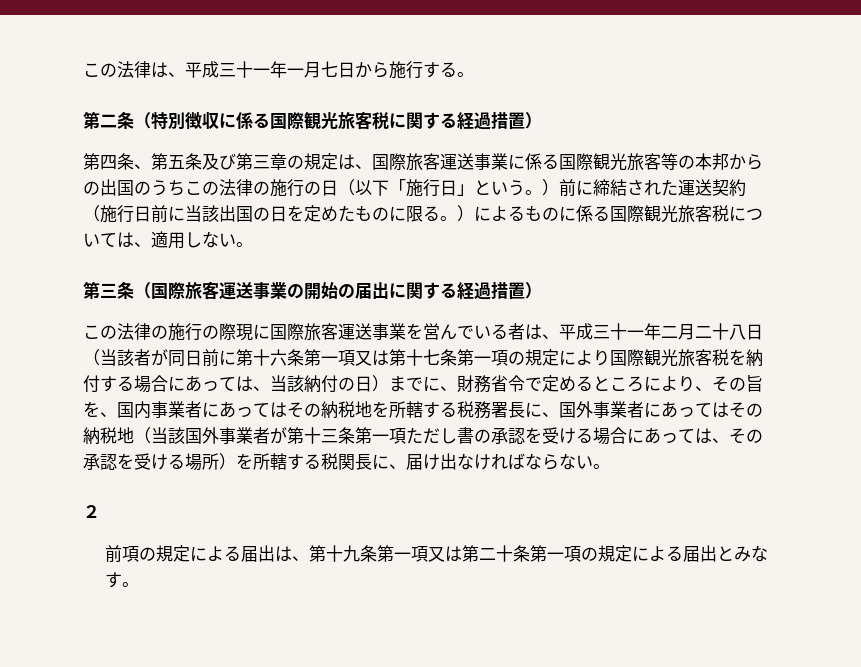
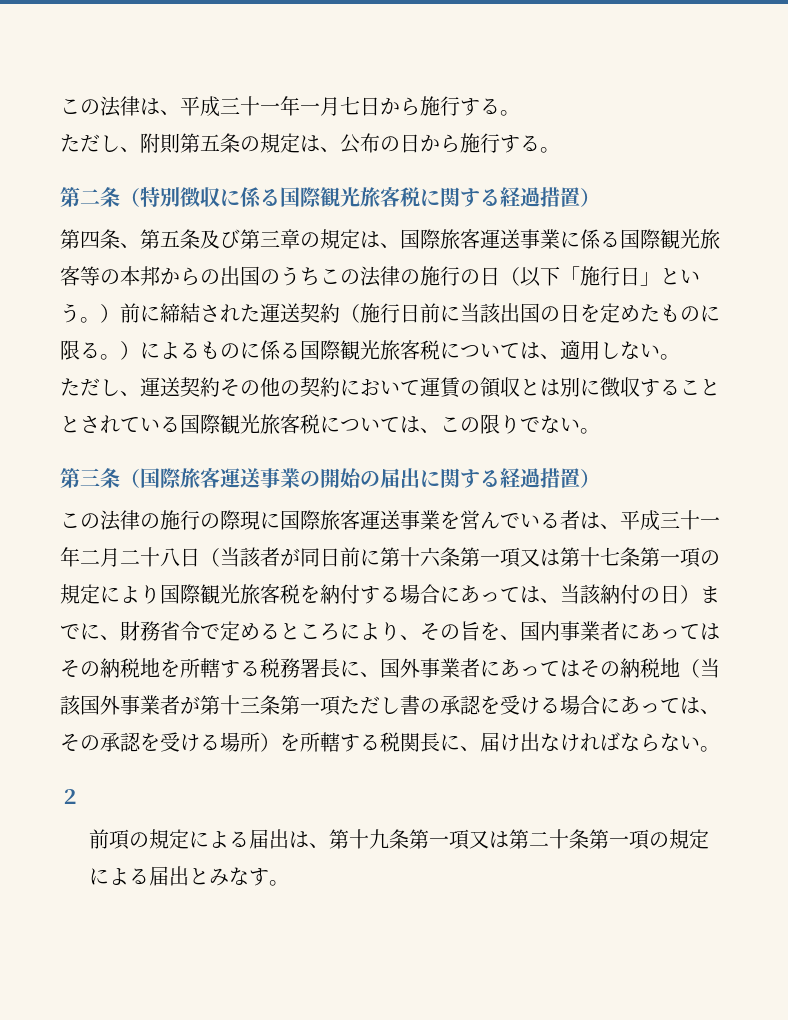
(474, 74) none -> [60,133,560,154] // ただし、附則第五条の規定は、公布の日から施行する。
(253, 244) none -> [60,377,720,398] [60,414,600,434] // ただし、運送契約その他の契約において運賃の領収とは別に徴収することとされている国際観光旅客税については、この限りでない。

